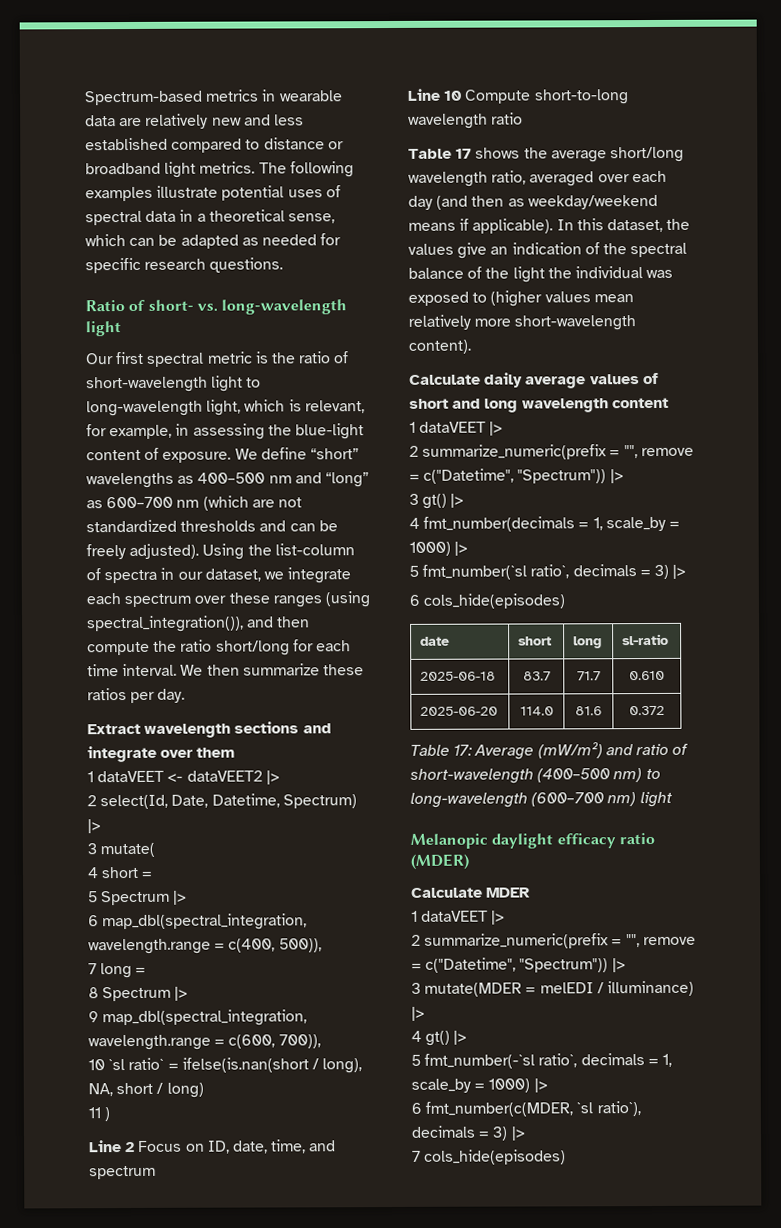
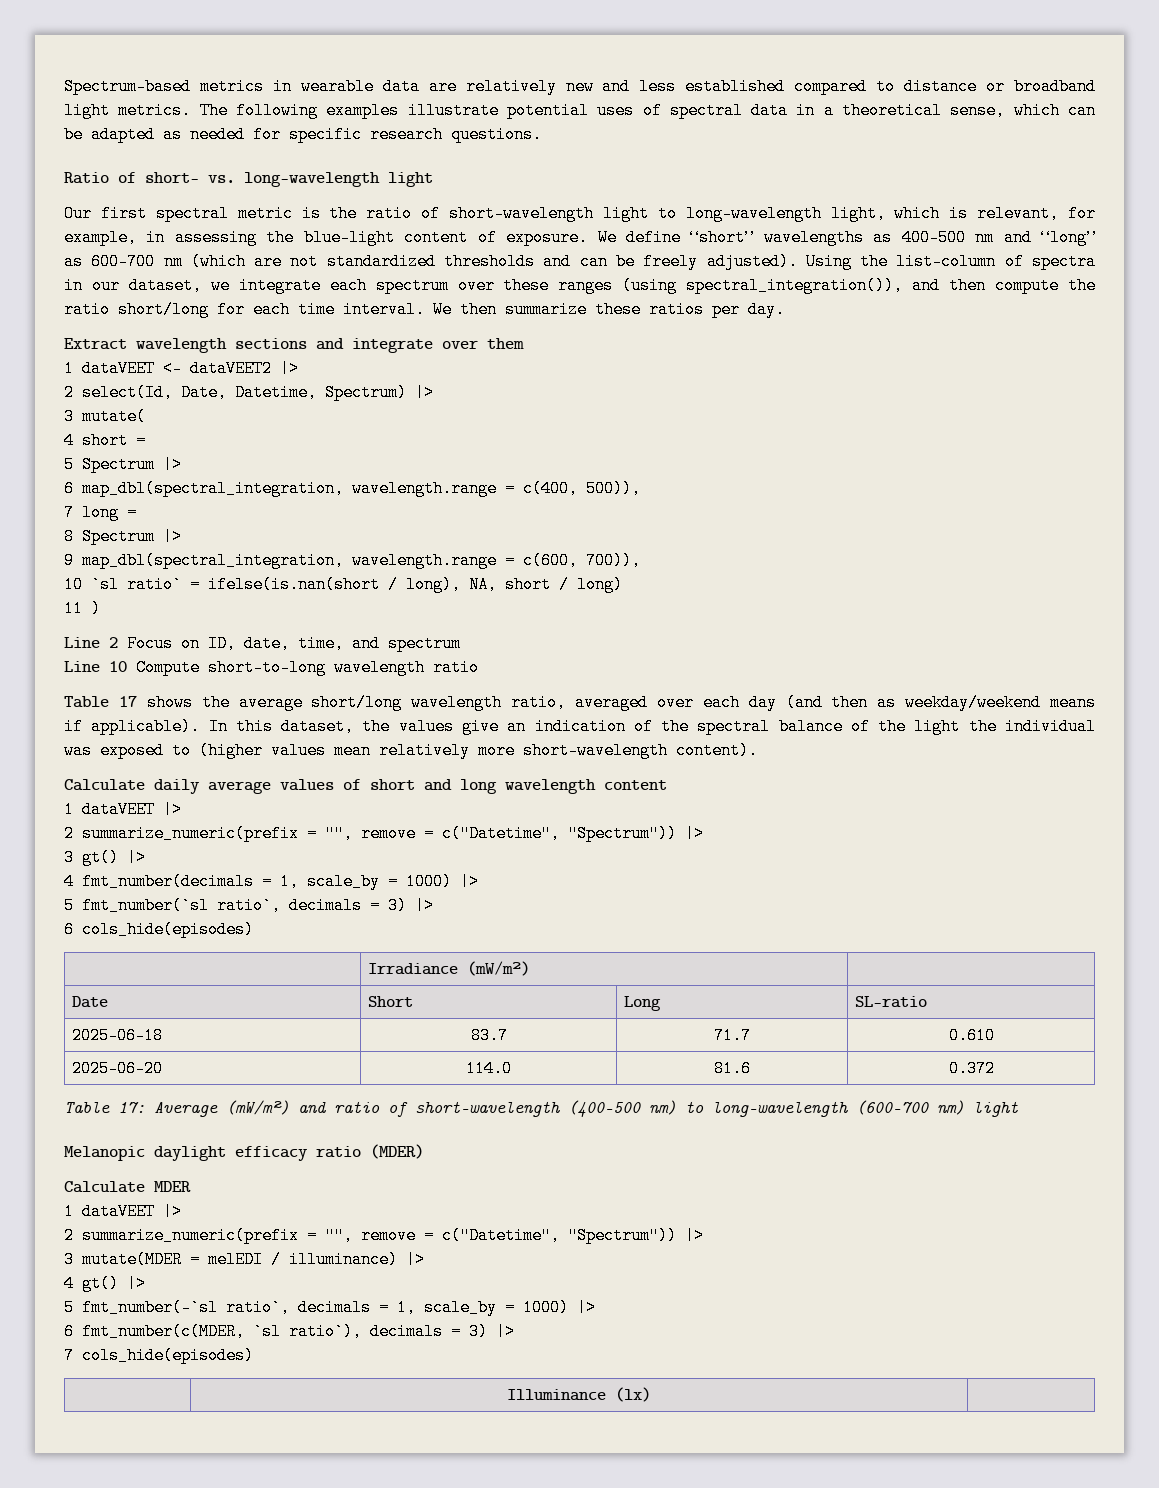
[420,636,451,646] [518,636,553,646] [573,636,603,649] [622,633,670,646] date | short | long | sl-ratio -> [368,961,531,976] [72,996,109,1008] [368,996,414,1007] [624,996,662,1011] [855,996,928,1008] | Irradiance (mW/m²) | // Date | Short | Long | SL-ratio
(567, 1157) none -> [507,1387,651,1402] // | Illuminance (lx) |

